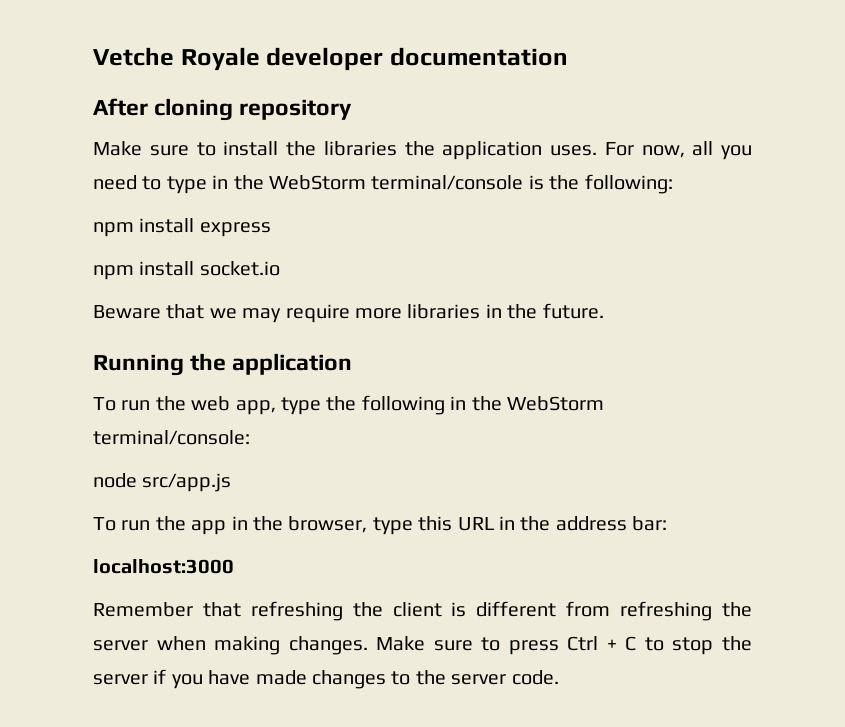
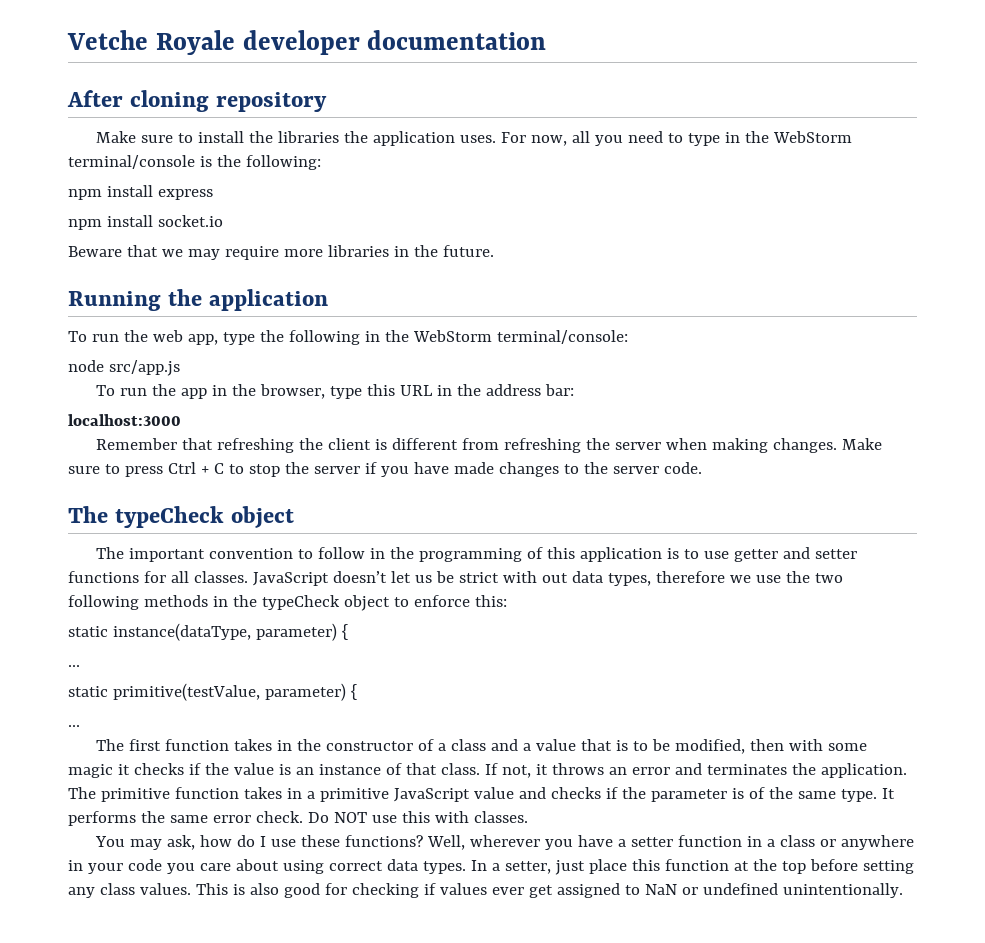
(559, 677) none -> [68,506,295,528] [96,547,858,562] [68,571,843,586] [68,595,507,611] [68,623,348,641] [68,665,80,667] [68,683,357,701] [68,725,80,727] [96,739,868,754] [68,763,907,778] [68,787,895,802] [68,811,528,826] [95,835,915,850] [68,859,914,875] [68,883,903,898] // The typeCheck object // The important convention to follow in the programming of this application is to use getter and setter functions for all classes. JavaScript doesn’t let us be strict with out data types, therefore we use the two following methods in the typeCheck object to enforce this: // static instance(dataType, parameter) { // ... // static primitive(testValue, parameter) { // ... // The first function takes in the constructor of a class and a value that is to be modified, then with some magic it checks if the value is an instance of that class. If not, it throws an error and terminates the application. The primitive function takes in a primitive JavaScript value and checks if the parameter is of the same type. It performs the same error check. Do NOT use this with classes. // You may ask, how do I use these functions? Well, wherever you have a setter function in a class or anywhere in your code you care about using correct data types. In a setter, just place this function at the top before setting any class values. This is also good for checking if values ever get assigned to NaN or undefined unintentionally.

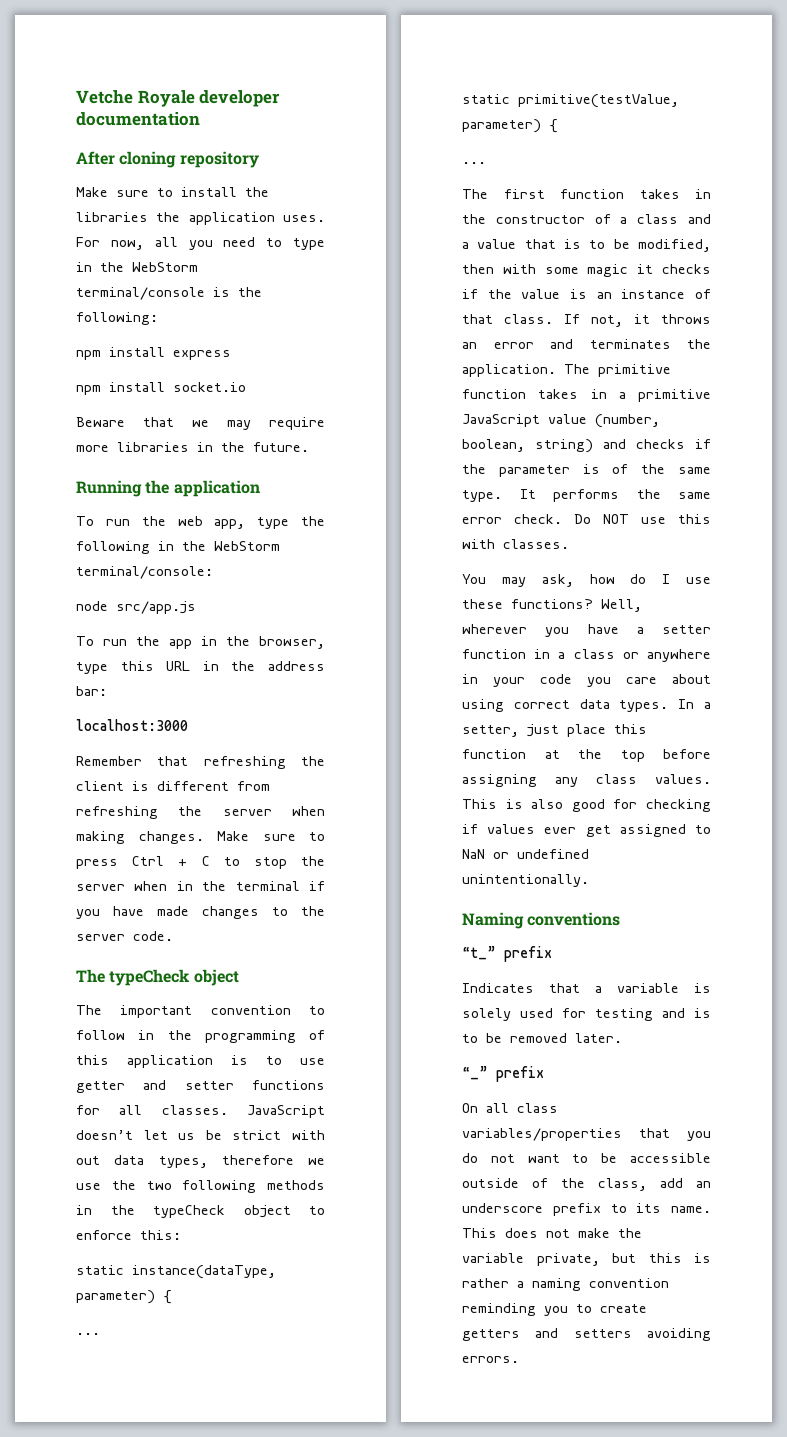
(360, 470) none -> [134,881,300,891] when in the terminal
(514, 793) none -> [595,414,660,428] [462,439,593,453] (number, boolean, string)
[862,860,914,874] setting -> [462,774,537,787] assigning
(903, 890) none -> [462,912,621,929] [462,946,552,962] [462,983,711,993] [462,1008,711,1021] [462,1033,622,1043] [462,1066,544,1082] [462,1103,558,1113] [462,1128,711,1141] [462,1153,711,1163] [462,1178,711,1191] [462,1203,711,1216] [462,1228,642,1238] [462,1253,711,1266] [462,1278,669,1291] [462,1303,647,1316] [462,1328,711,1341] [462,1356,519,1363] // Naming conventions // “t_” prefix // Indicates that a variable is solely used for testing and is to be removed later. // “_” prefix // On all class variables/properties that you do not want to be accessible outside of the class, add an underscore prefix to its name. This does not make the variable private, but this is rather a naming convention reminding you to create getters and setters avoiding errors.

